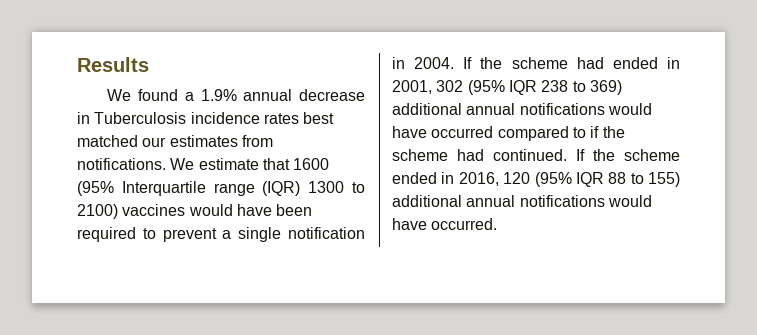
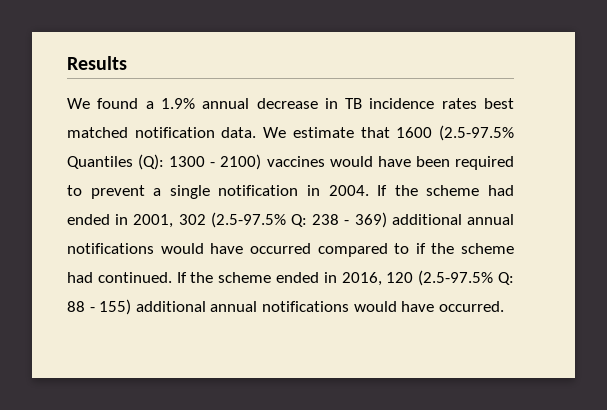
[94,112,187,124] Tuberculosis -> [345,98,363,109] TB
[142,135,273,147] [77,158,330,170] [77,181,365,196] our estimates from notifications. We estimate that 1600 (95% Interquartile range (IQR) 1300 to -> [134,125,514,141] [67,154,216,170] notification data. We estimate that 1600 (2.5-97.5% Quantiles (Q): 1300 -
[467,80,586,95] (95% IQR 238 to -> [210,212,350,228] (2.5-97.5% Q: 238 -
[534,172,644,187] (95% IQR 88 to -> [418,270,514,286] [67,301,95,312] (2.5-97.5% Q: 88 -

